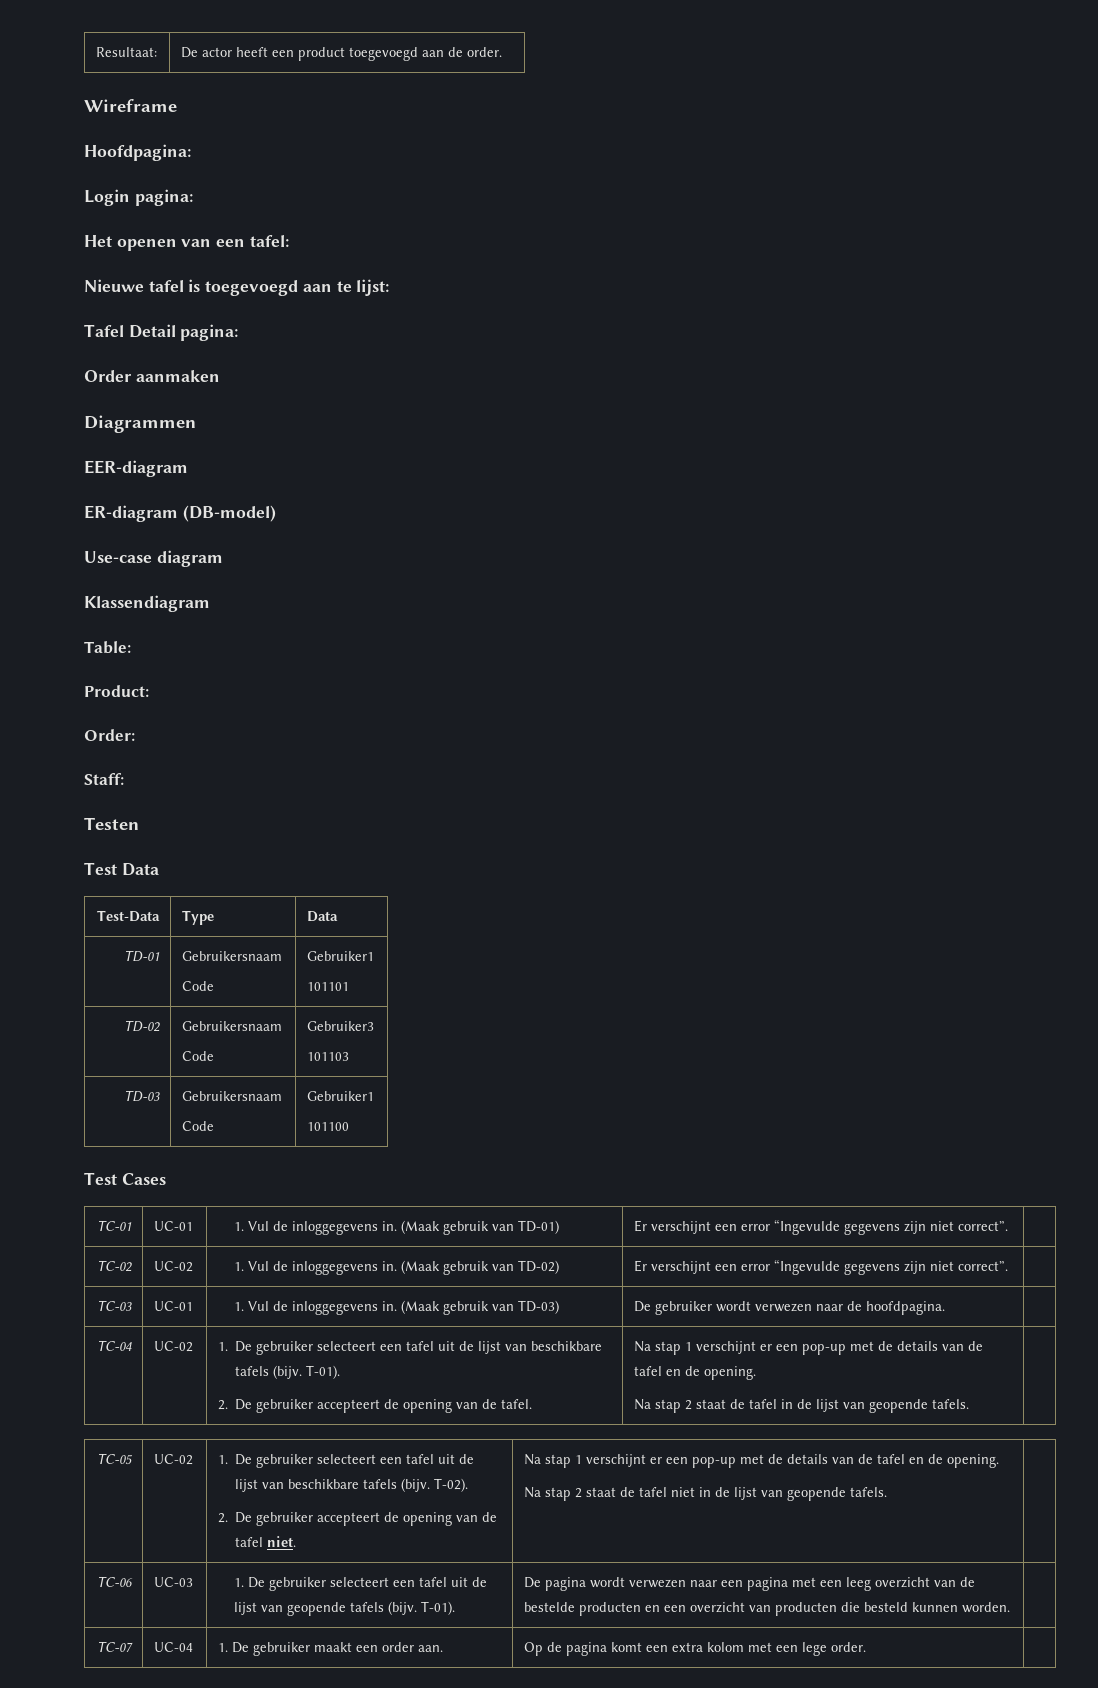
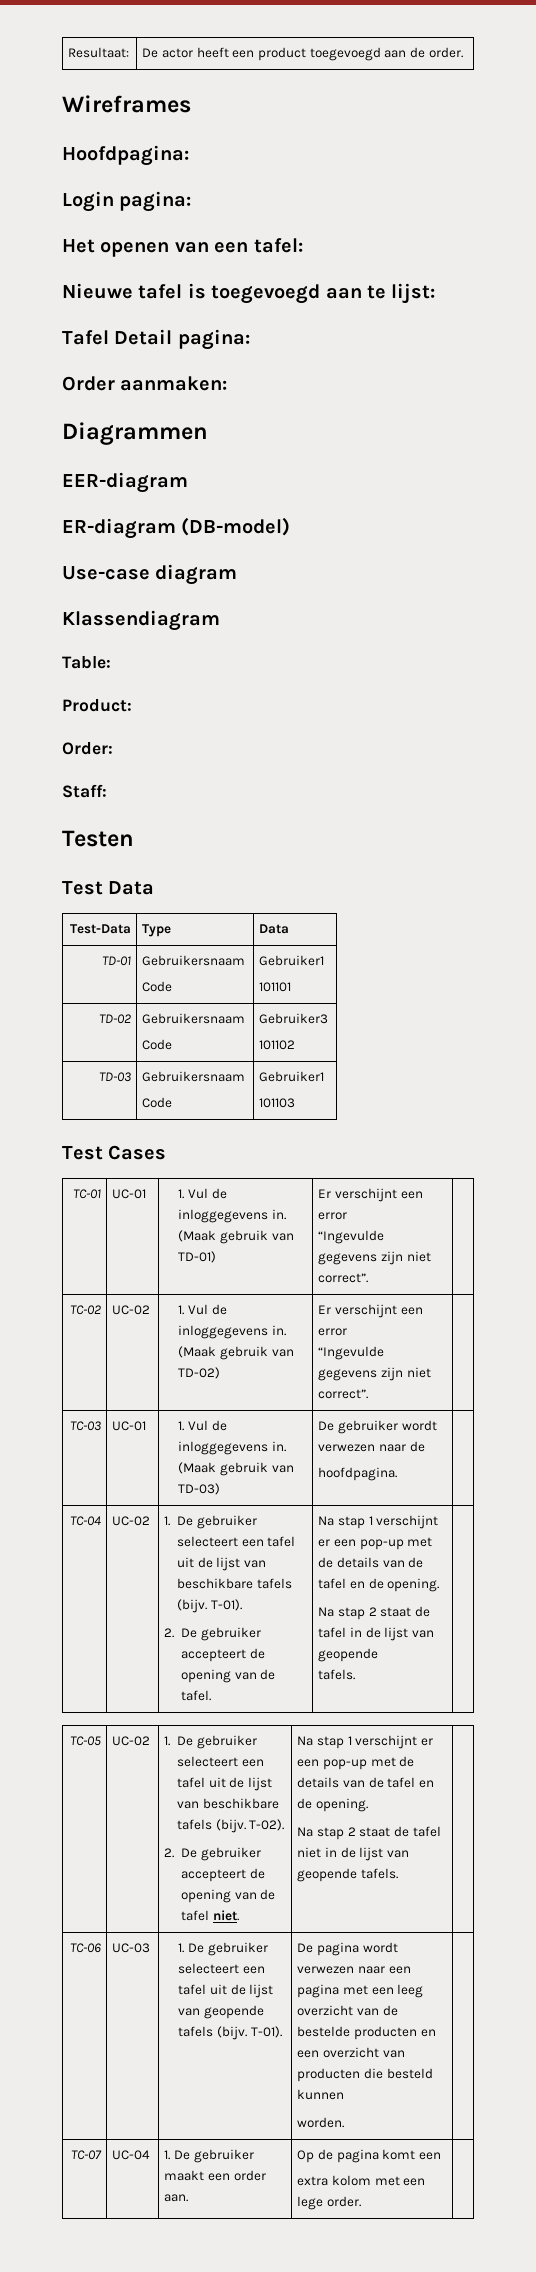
[84,99,177,112] Wireframe -> [62,95,191,113] Wireframes
[135,370,220,382] aanmaken -> [120,376,228,391] aanmaken:
[306,1052,349,1061] 101103 -> [259,1040,296,1050] 101102
[306,1122,349,1131] 101100 -> [259,1098,296,1108] 101103
(770, 1227) none -> (348, 1216) //
(770, 1267) none -> (348, 1332) //
(862, 1306) none -> (425, 1446) //
(928, 1406) none -> (379, 1655) //
(958, 1607) none -> (345, 2094) //
(668, 1648) none -> (441, 2156) //

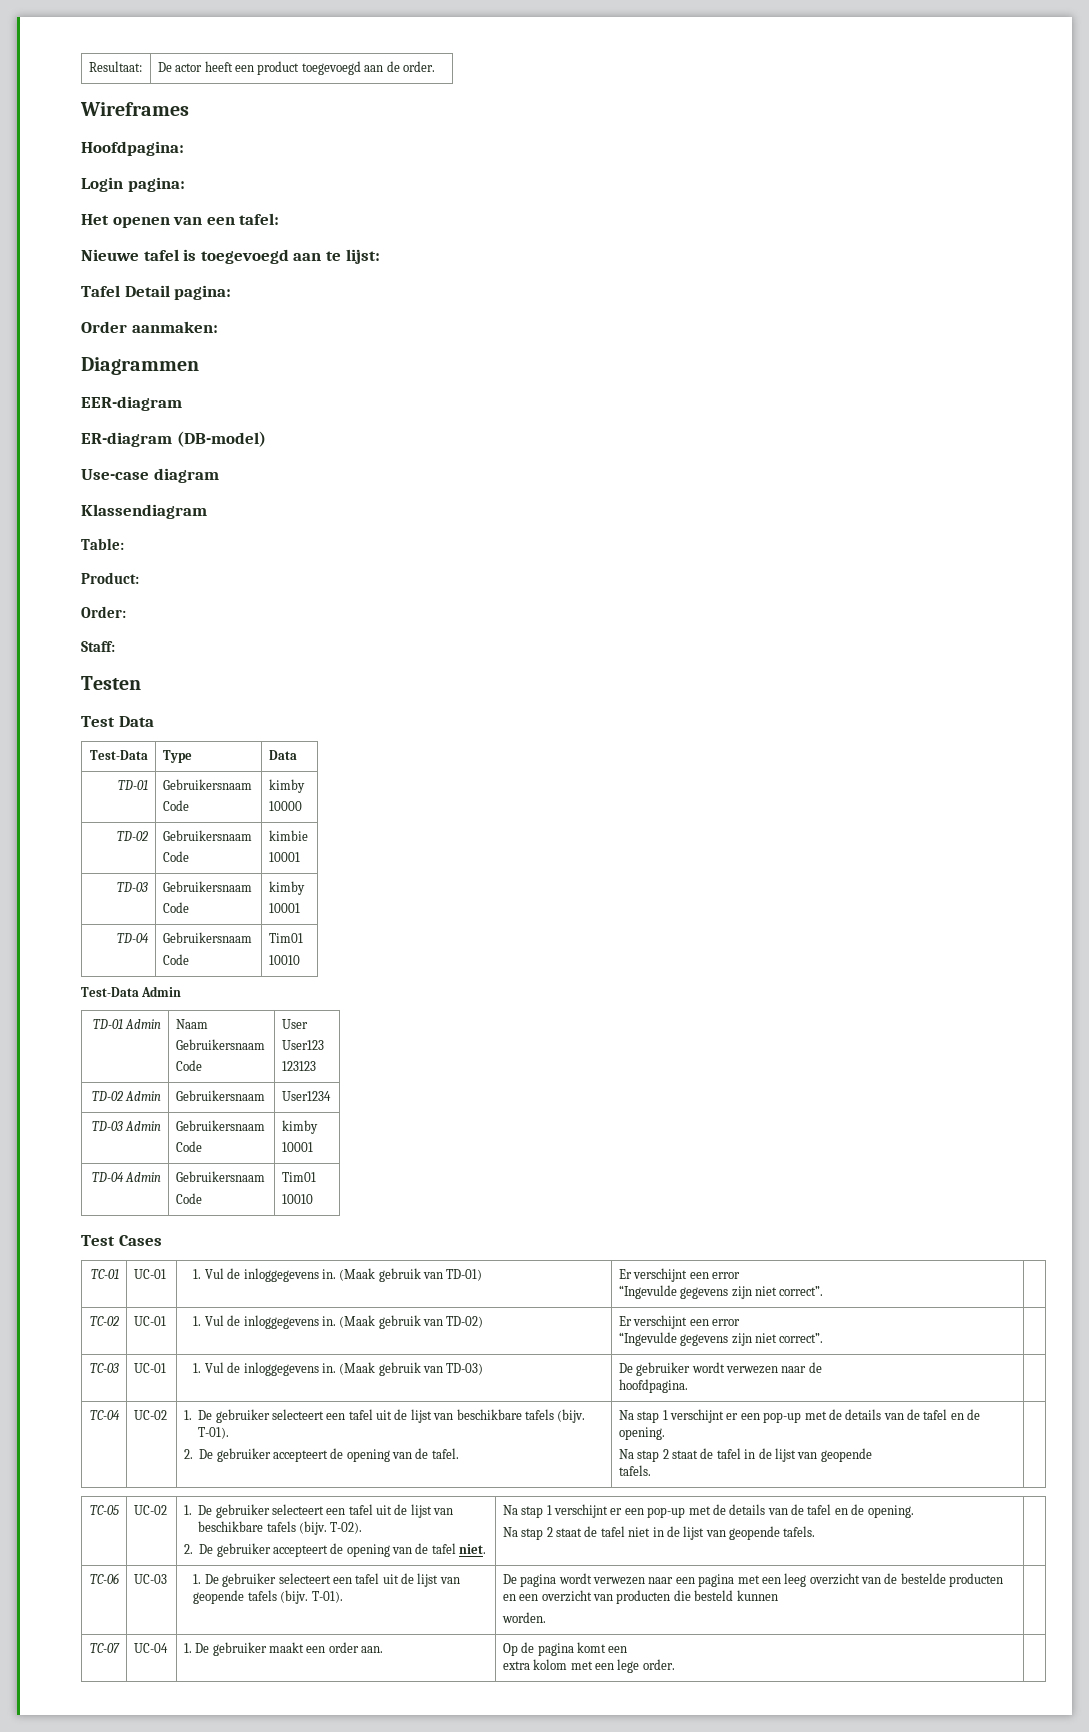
[259,955,325,966] [259,982,292,992] Gebruiker1 // 101101 -> [268,779,305,793] [268,801,302,811] kimby // 10000
[259,1013,329,1024] [259,1040,296,1050] Gebruiker3 // 101102 -> [268,830,308,841] [268,852,300,862] kimbie // 10001
[259,1071,325,1082] [259,1098,296,1108] Gebruiker1 // 101103 -> [268,881,305,895] [268,903,300,913] [117,933,150,943] [162,932,252,943] [162,954,189,965] [268,933,303,943] [268,955,300,965] [81,986,182,997] [92,1019,162,1029] [175,1019,208,1029] [175,1039,265,1050] [175,1060,202,1071] [281,1019,308,1029] [281,1040,324,1050] [281,1061,316,1071] [91,1091,162,1101] [175,1090,265,1101] [281,1091,331,1101] [91,1121,162,1131] [175,1120,265,1131] [175,1141,202,1152] [281,1120,318,1134] [281,1142,313,1152] [91,1172,162,1182] [175,1171,265,1182] [175,1193,202,1204] [281,1172,316,1182] [281,1194,313,1204] kimby // 10001 // TD-04 | Gebruikersnaam // Code | Tim01 // 10010 // Test-Data Admin // TD-01 Admin | Naam // Gebruikersnaam // Code | User // User123 // 123123 // TD-02 Admin | Gebruikersnaam | User1234 // TD-03 Admin | Gebruikersnaam // Code | kimby // 10001 // TD-04 Admin | Gebruikersnaam // Code | Tim01 // 10010
[112,1305,151,1315] UC-02 -> [133,1316,166,1326] UC-01

